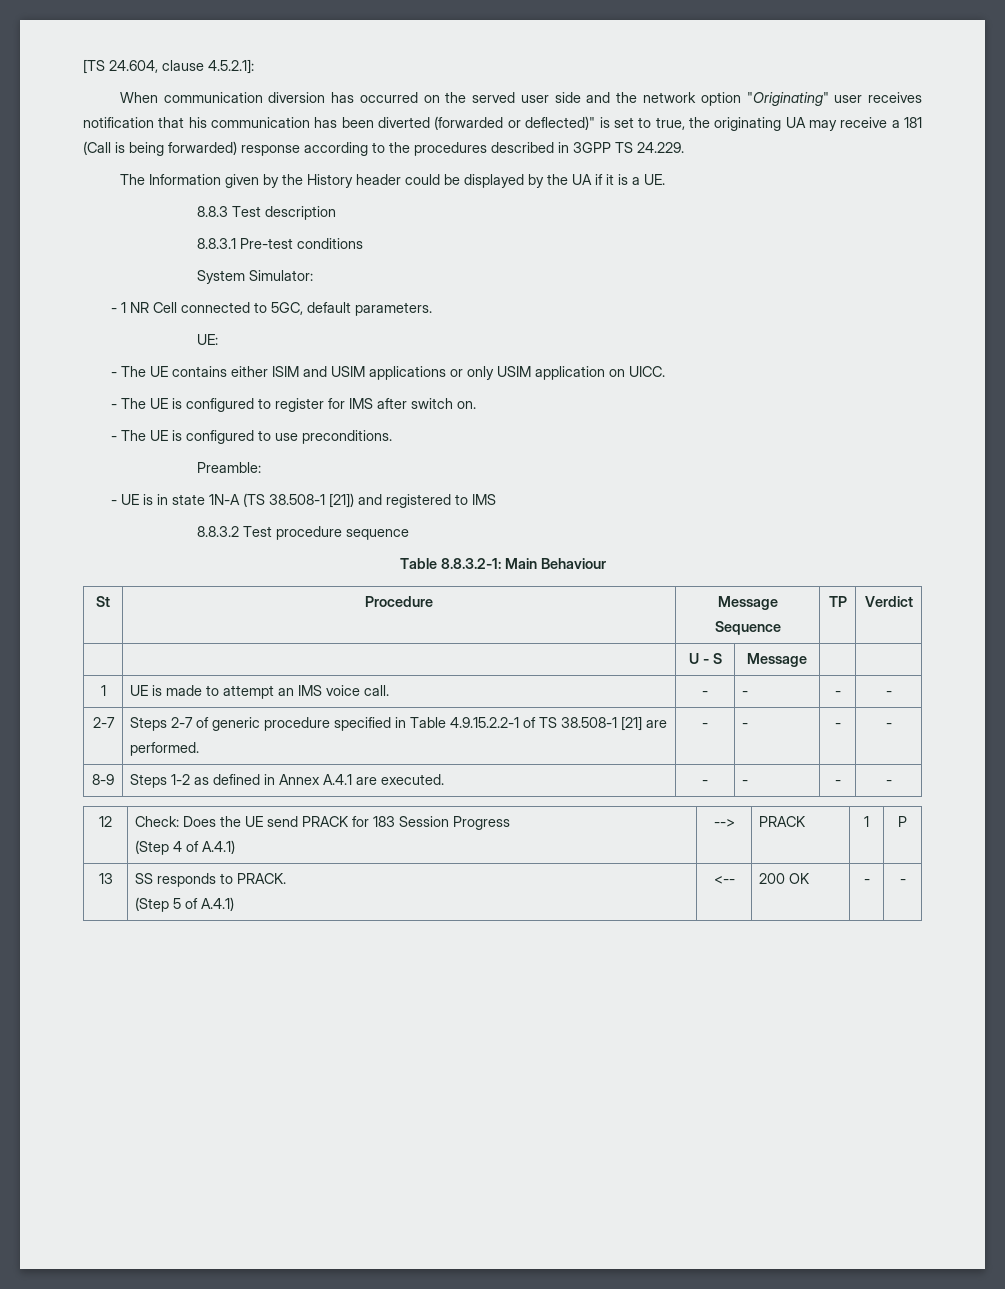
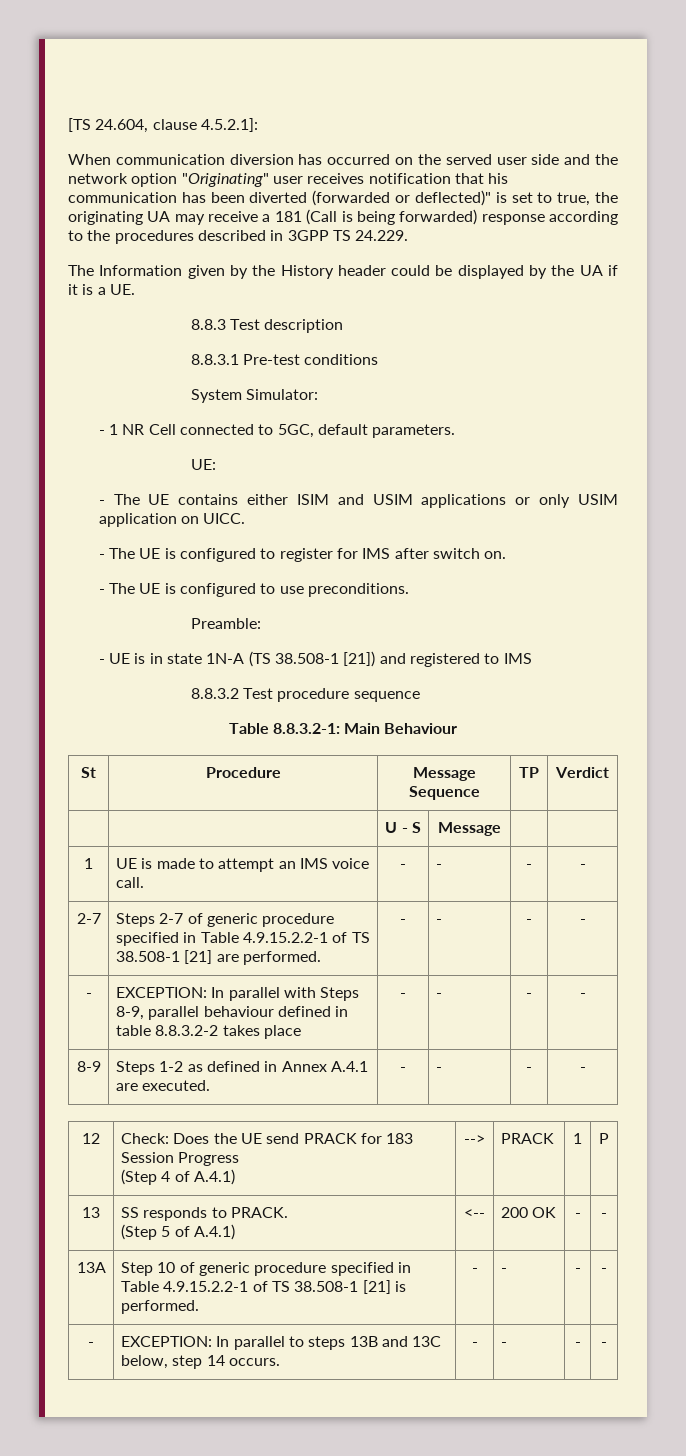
(892, 725) none -> [85,993,92,998] [115,987,360,1001] [115,1006,349,1020] [115,1025,301,1039] [400,993,406,998] [435,993,442,998] [526,993,532,998] [579,993,586,998] // - | EXCEPTION: In parallel with Steps 8-9, parallel behaviour defined in table 8.8.3.2-2 takes place | - | - | - | -
(906, 881) none -> [76,1262,106,1273] [120,1262,411,1276] [120,1280,406,1294] [120,1300,199,1314] [471,1268,478,1273] [500,1268,507,1273] [574,1268,581,1273] [601,1268,607,1273] [88,1342,94,1347] [120,1336,442,1350] [120,1355,280,1369] [471,1342,478,1347] [500,1342,507,1347] [574,1342,581,1347] [601,1342,607,1347] // 13A | Step 10 of generic procedure specified in Table 4.9.15.2.2-1 of TS 38.508-1 [21] is performed. | - | - | - | - // - | EXCEPTION: In parallel to steps 13B and 13C below, step 14 occurs. | - | - | - | -

